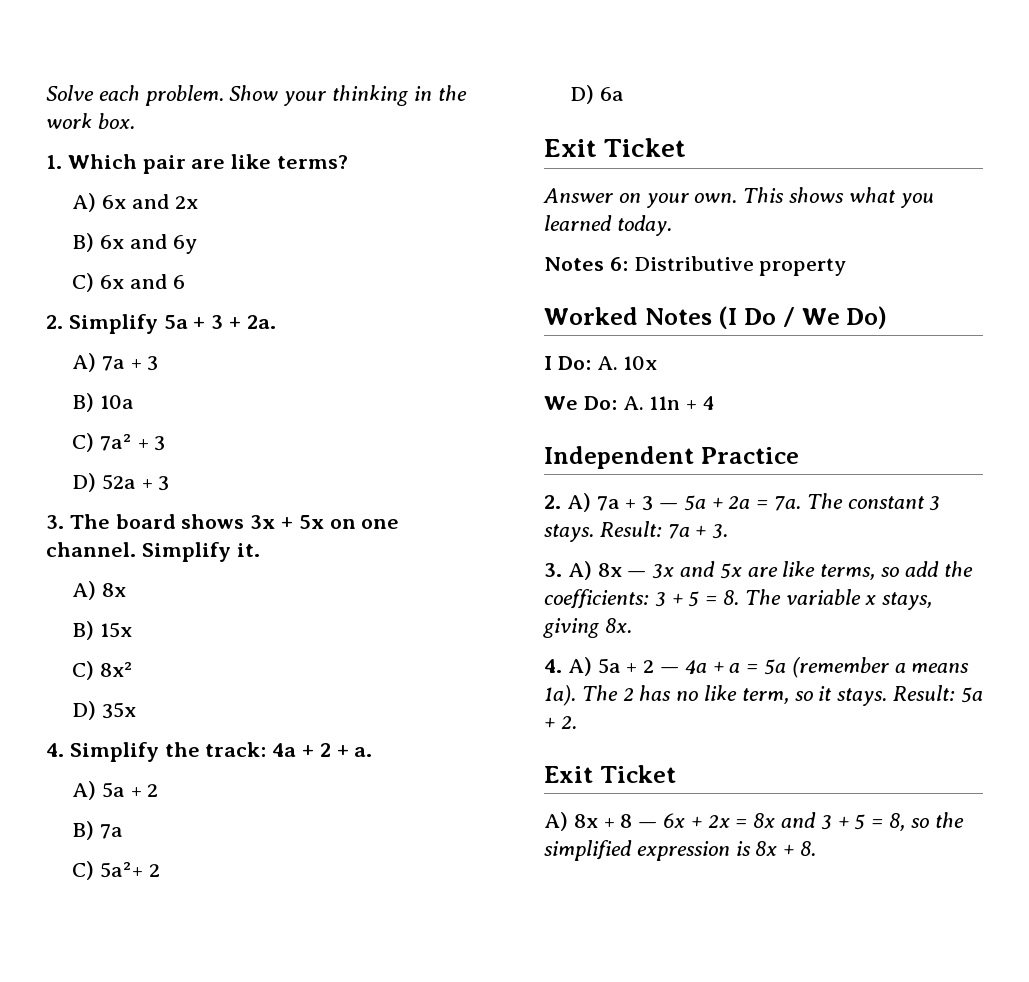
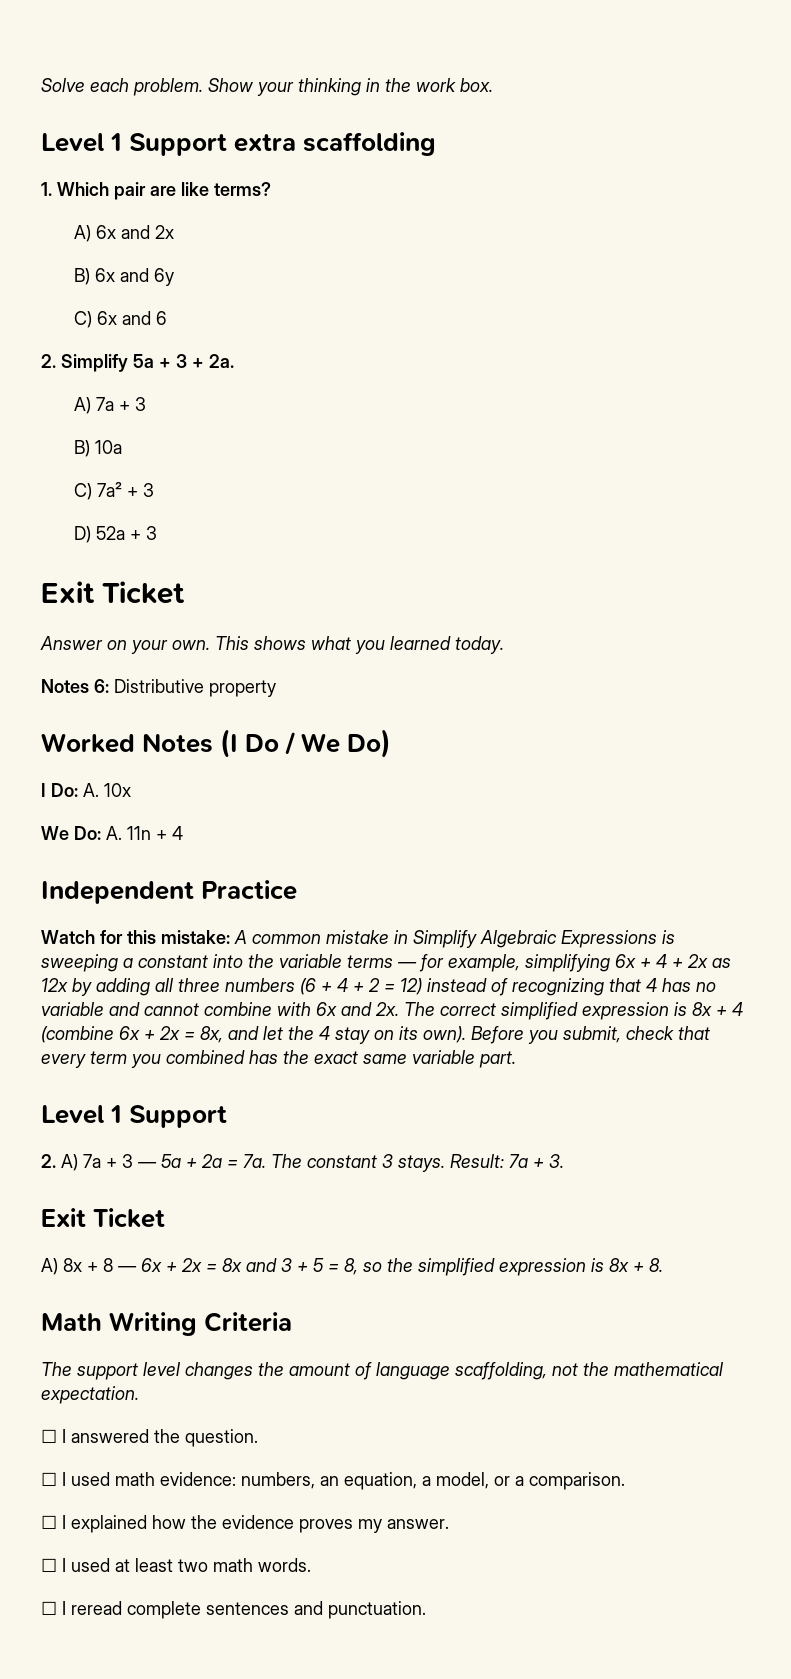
(135, 121) none -> [41,132,437,156] // Level 1 Support extra scaffolding
[46,514,400,529] [46,542,260,562] [72,581,126,600] [72,621,132,640] [72,661,133,680] [72,701,136,720] [46,742,373,762] [72,781,159,800] [72,821,123,840] [72,861,160,880] [570,85,624,104] // 3. The board shows 3x + 5x on one channel. Simplify it. // A) 8x // B) 15x // C) 8x² // D) 35x // 4. Simplify the track: 4a + 2 + a. // A) 5a + 2 // B) 7a // C) 5a²+ 2 // D) 6a -> (157, 533) none
(799, 455) none -> [41,930,675,948] [41,954,731,972] [41,978,716,996] [41,1002,743,1020] [41,1026,710,1044] [41,1050,516,1068] [41,1105,228,1128] // Watch for this mistake: A common mistake in Simplify Algebraic Expressions is sweeping a constant into the variable terms — for example, simplifying 6x + 4 + 2x as 12x by adding all three numbers (6 + 4 + 2 = 12) instead of recognizing that 4 has no variable and cannot combine with 6x and 2x. The correct simplified expression is 8x + 4 (combine 6x + 2x = 8x, and let the 4 stay on its own). Before you submit, check that every term you combined has the exact same variable part. // Level 1 Support
[544,561,973,580] [544,589,933,610] [543,618,632,638] [544,657,970,678] [544,685,983,706] [544,716,577,729] // 3. A) 8x — 3x and 5x are like terms, so add the coefficients: 3 + 5 = 8. The variable x stays, giving 8x. // 4. A) 5a + 2 — 4a + a = 5a (remember a means 1a). The 2 has no like term, so it stays. Result: 5a + 2. -> (564, 1161) none
(817, 848) none -> [41,1312,293,1336] [41,1362,723,1380] [41,1386,139,1404] [41,1429,258,1447] [41,1472,625,1490] [41,1515,449,1533] [41,1558,311,1572] [41,1601,426,1619] // Math Writing Criteria // The support level changes the amount of language scaffolding, not the mathematical expectation. // ☐ I answered the question. // ☐ I used math evidence: numbers, an equation, a model, or a comparison. // ☐ I explained how the evidence proves my answer. // ☐ I used at least two math words. // ☐ I reread complete sentences and punctuation.

